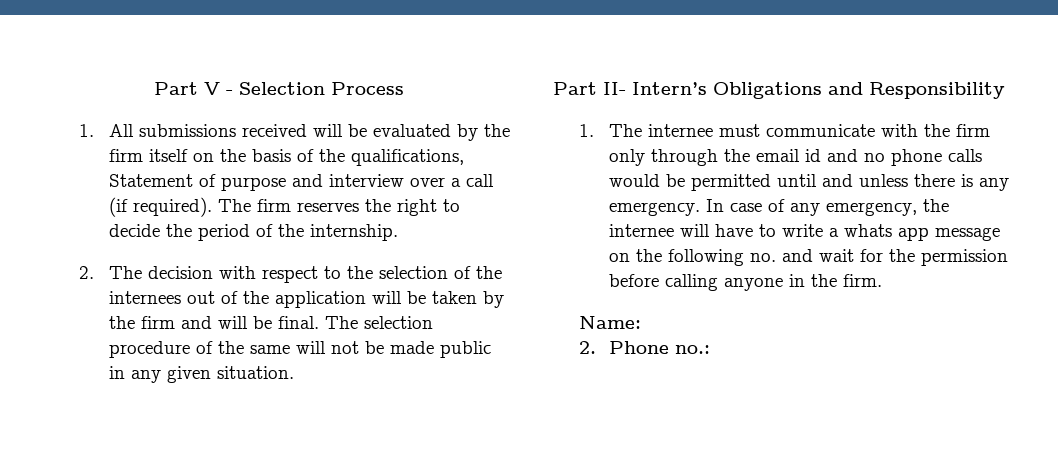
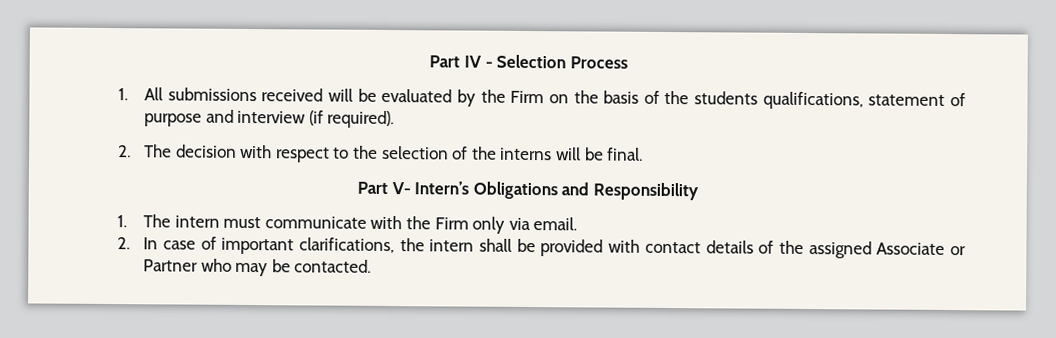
[154,82,220,95] Part V -> [429,55,482,68] Part IV
[108,149,188,162] firm itself -> [510,90,545,104] Firm
[350,149,464,166] [108,174,193,187] qualifications, Statement -> [694,91,946,110] students qualifications, statement
[409,174,494,187] over a call -> (307, 117) none
[217,199,460,216] [108,224,398,241] The firm reserves the right to decide the period of the internship. -> (395, 119) none
[108,291,504,308] [108,316,433,329] [108,341,491,358] [108,366,294,383] [553,82,626,95] internees out of the application will be taken by the firm and will be final. The selection procedure of the same will not be made public in any given situation. // Part II- -> [500,147,644,161] [357,181,411,195] interns will be final. // Part V-
[647,124,713,137] internee -> [174,215,220,228] intern
[955,124,990,137] [608,149,982,166] [608,174,1009,191] [608,199,949,216] [608,224,1000,241] [608,249,1008,266] [608,274,882,291] [578,316,641,329] [578,341,710,354] firm only through the email id and no phone calls would be permitted until and unless there is any emergency. In case of any emergency, the internee will have to write a whats app message on the following no. and wait for the permission before calling anyone in the firm. // Name: // 2. Phone no.: -> [434,216,578,234] [116,236,967,259] [143,258,372,277] Firm only via email. // 2. In case of important clarifications, the intern shall be provided with contact details of the assigned Associate or Partner who may be contacted.

